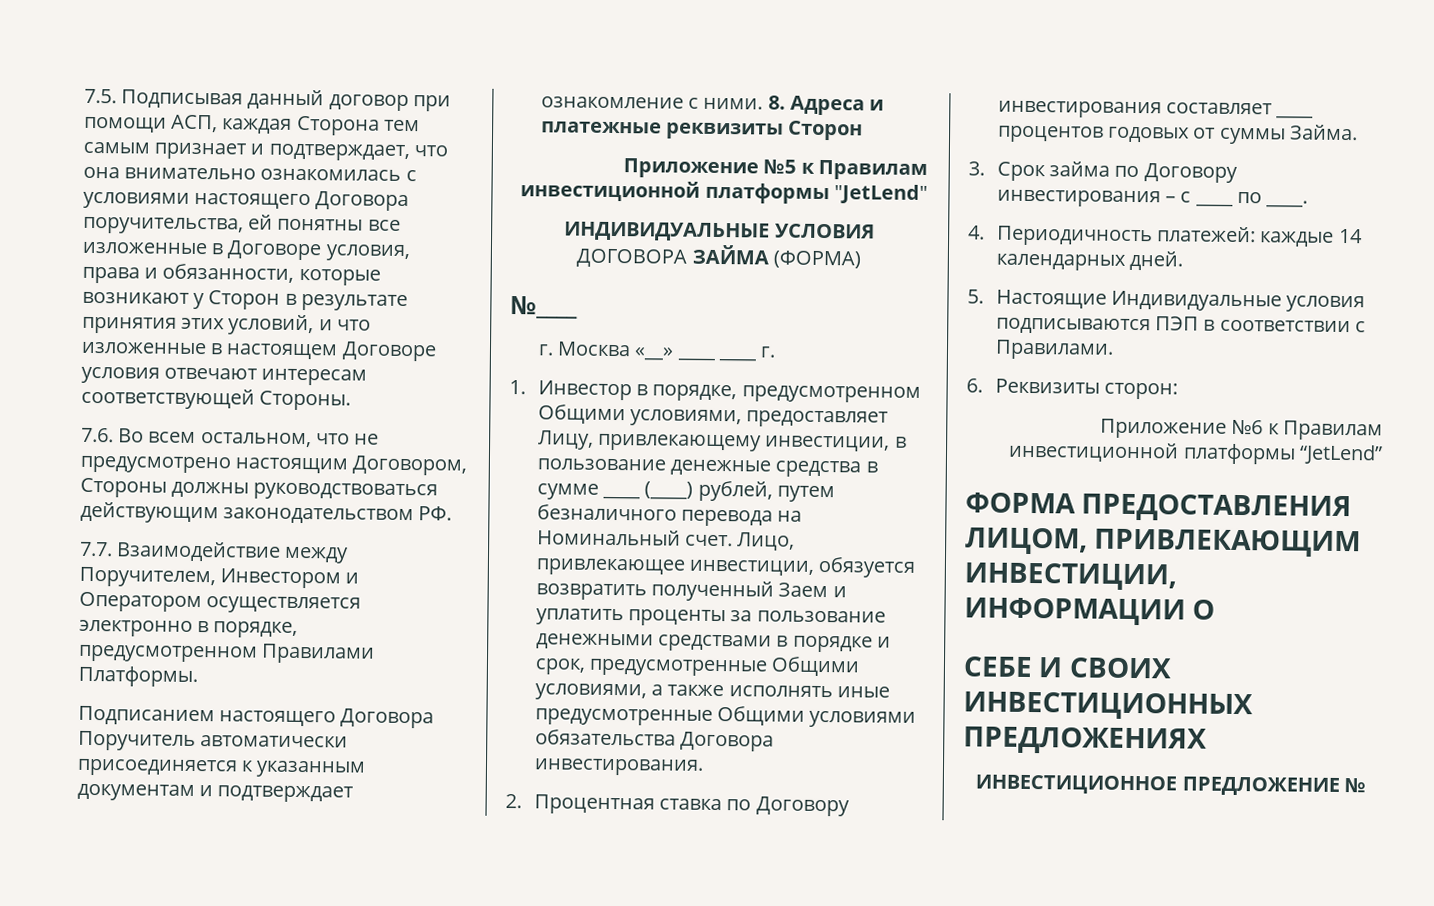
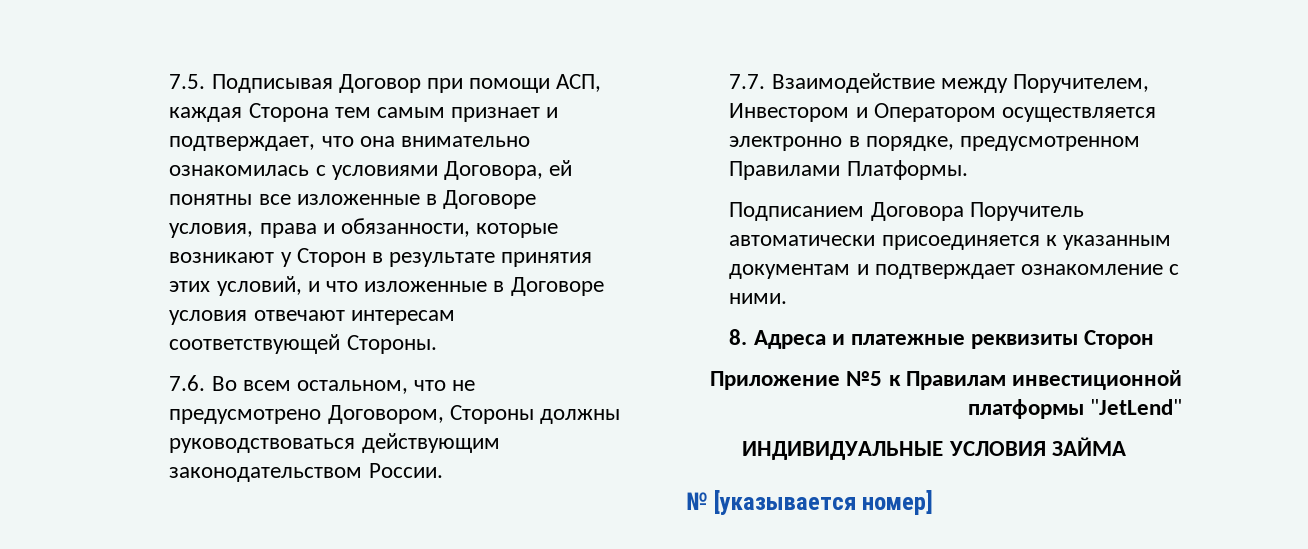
[247,89,409,112] данный договор -> [338,74,421,93] Договор
[194,191,410,212] [82,216,244,235] настоящего Договора поручительства, -> [443,161,543,180] Договора,
[226,343,339,360] настоящем -> (505, 286) none
[235,457,349,474] настоящим -> (322, 416) none
[418,506,453,521] РФ. -> [368,463,443,478] России.
[219,710,337,727] настоящего -> (865, 211) none
(764, 103) none -> (788, 298) //
[576,248,688,268] ДОГОВОРА -> (1046, 448) none
[772,250,861,269] [510,296,578,319] [537,341,777,362] [509,380,921,403] [537,404,889,428] [537,430,907,452] [536,458,878,478] [536,480,835,503] [536,504,803,527] [536,529,796,551] [535,556,917,578] [535,580,847,602] [535,608,886,627] [535,633,891,653] [534,656,861,677] [534,683,890,701] [534,706,917,728] [534,729,775,752] [533,758,704,776] [505,793,850,817] [997,100,1314,119] [997,124,1358,145] [968,161,1238,183] [996,189,1309,208] [968,225,1363,247] [995,250,1184,271] [967,289,1366,313] [995,316,1366,335] [994,339,1114,360] [966,378,1179,400] [1100,418,1383,441] [1008,441,1383,465] [965,492,1353,523] [965,527,1362,558] [964,562,1177,591] [964,597,1216,626] [963,656,1172,679] [963,691,1253,721] [963,726,1207,755] [975,774,1366,796] (ФОРМА) // №____ // г. Москва «__» ____ ____ г. // 1. Инвестор в порядке, предусмотренном Общими условиями, предоставляет Лицу, привлекающему инвестиции, в пользование денежные средства в сумме ____ (____) рублей, путем безналичного перевода на Номинальный счет. Лицо, привлекающее инвестиции, обязуется возвратить полученный Заем и уплатить проценты за пользование денежными средствами в порядке и срок, предусмотренные Общими условиями, а также исполнять иные предусмотренные Общими условиями обязательства Договора инвестирования. // 2. Процентная ставка по Договору инвестирования составляет ____ процентов годовых от суммы Займа. // 3. Срок займа по Договору инвестирования – c ____ по ____. // 4. Периодичность платежей: каждые 14 календарных дней. // 5. Настоящие Индивидуальные условия подписываются ПЭП в соответствии с Правилами. // 6. Реквизиты сторон: // Приложение №6 к Правилам инвестиционной платформы “JetLend” // ФОРМА ПРЕДОСТАВЛЕНИЯ ЛИЦОМ, ПРИВЛЕКАЮЩИМ ИНВЕСТИЦИИ, ИНФОРМАЦИИ О // СЕБЕ И СВОИХ ИНВЕСТИЦИОННЫХ ПРЕДЛОЖЕНИЯХ // ИНВЕСТИЦИОННОЕ ПРЕДЛОЖЕНИЕ № -> [686,490,934,515] // № [указывается номер]

